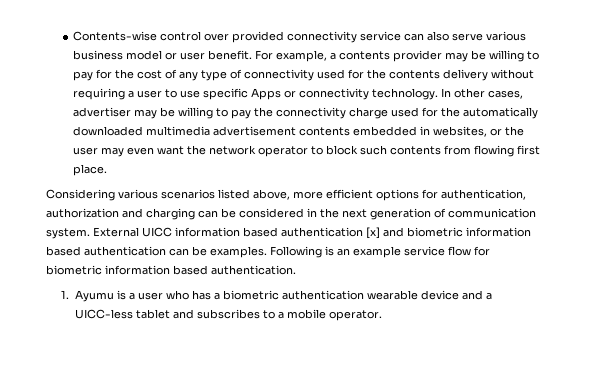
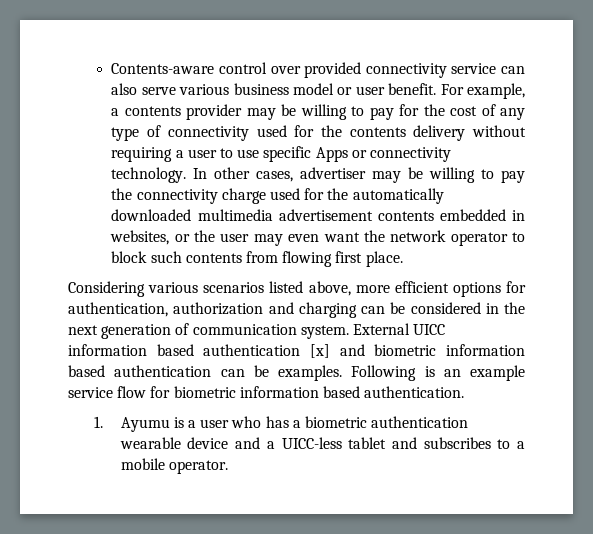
[72,31,157,41] Contents-wise -> [111,63,215,74] Contents-aware

